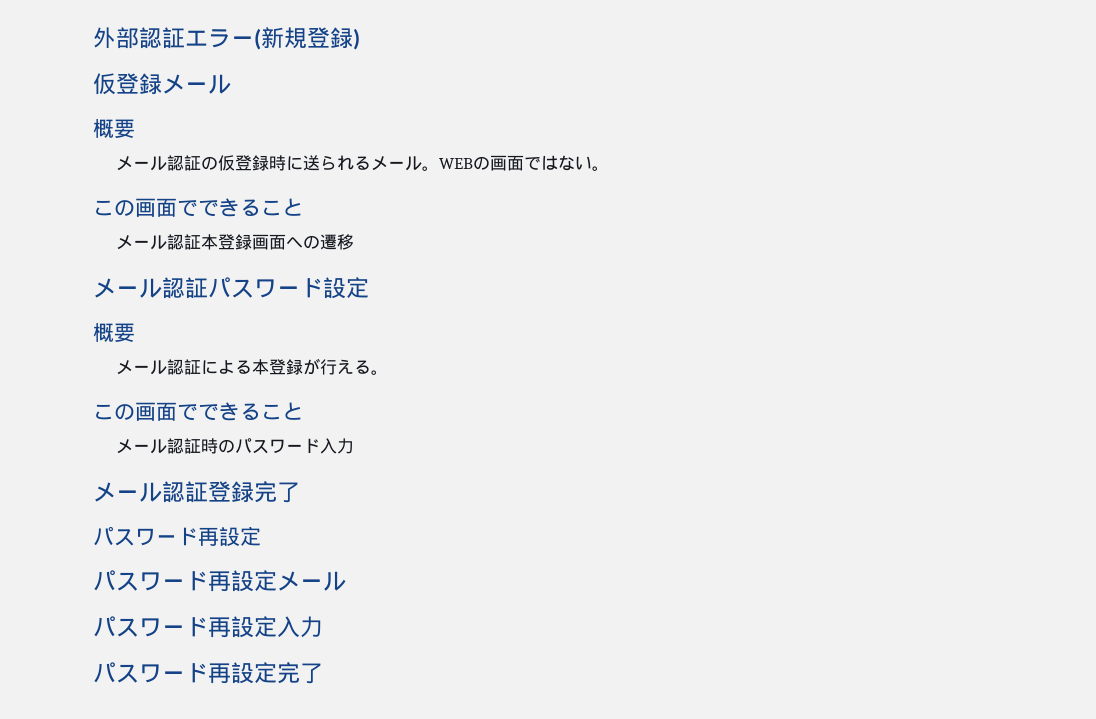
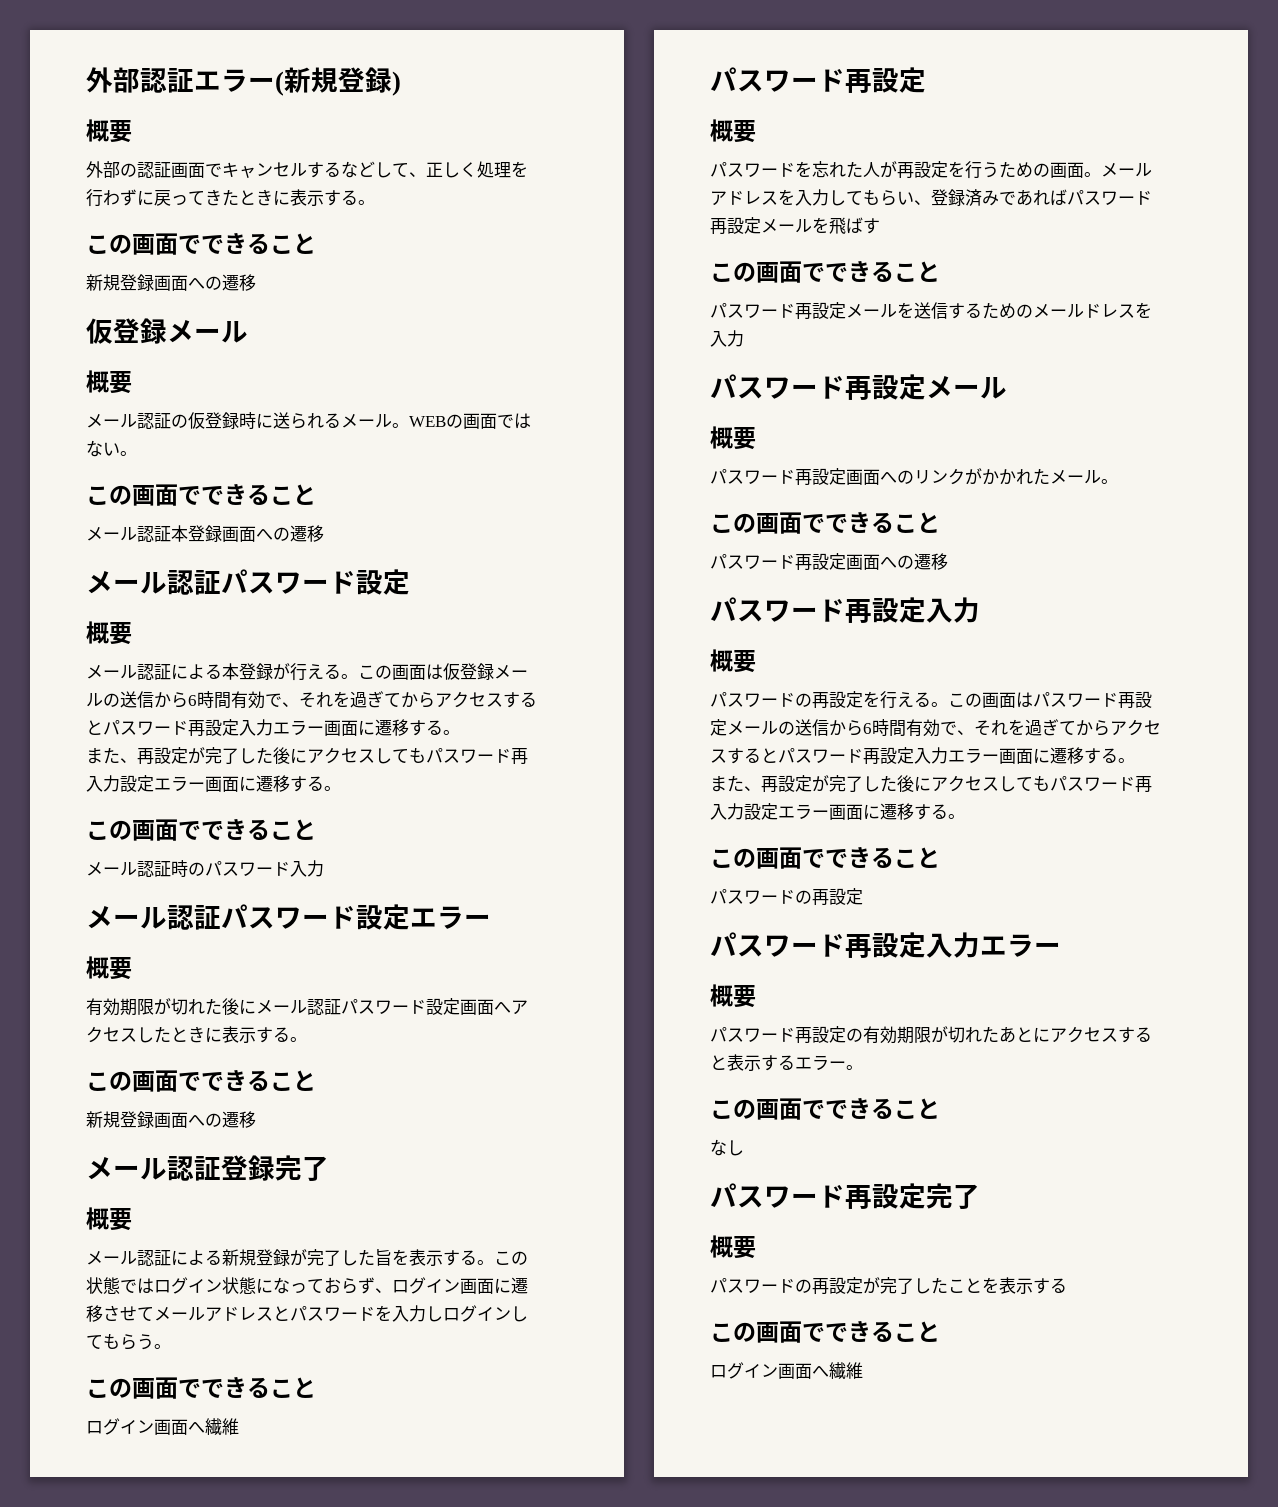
(360, 39) none -> [86,119,132,143] [86,161,528,178] [86,189,375,207] [86,233,316,255] [86,274,256,291] // 概要 // 外部の認証画面でキャンセルするなどして、正しく処理を行わずに戻ってきたときに表示する。 // この画面でできること // 新規登録画面への遷移
(389, 372) none -> [358,663,528,680] [86,691,537,709] [86,719,460,737] [86,747,528,765] [86,775,341,792] この画面は仮登録メールの送信から6時間有効で、それを過ぎてからアクセスするとパスワード再設定入力エラー画面に遷移する。 // また、再設定が完了した後にアクセスしてもパスワード再入力設定エラー画面に遷移する。
(355, 446) none -> [86,904,491,930] [86,956,132,980] [86,998,528,1016] [86,1026,307,1043] [86,1070,316,1092] [86,1111,256,1128] // メール認証パスワード設定エラー // 概要 // 有効期限が切れた後にメール認証パスワード設定画面へアクセスしたときに表示する。 // この画面でできること // 新規登録画面への遷移
[93,526,261,546] [93,570,346,592] [93,616,323,638] パスワード再設定 // パスワード再設定メール // パスワード再設定入力 -> [86,1207,132,1231] [86,1249,528,1266] [86,1277,528,1294] [86,1305,528,1322] [86,1333,171,1350] [86,1377,316,1399] [86,1418,239,1435] [710,67,926,93] [710,119,756,143] [710,161,1152,179] [710,189,1152,206] [710,217,880,235] [710,261,940,283] [710,302,1152,320] [710,330,744,347] [710,374,1007,400] [710,426,756,450] [710,468,1118,486] [710,512,940,534] [710,553,948,571] [710,597,980,623] [710,649,756,673] [710,691,1152,709] [710,719,1161,737] [710,747,1135,765] [710,775,1152,793] [710,803,965,820] [710,847,940,869] [710,888,863,906] [710,932,1061,958] [710,984,756,1008] [710,1026,1152,1044] [710,1054,863,1071] [710,1098,940,1120] [710,1139,744,1156] 概要 // メール認証による新規登録が完了した旨を表示する。この状態ではログイン状態になっておらず、ログイン画面に遷移させてメールアドレスとパスワードを入力しログインしてもらう。 // この画面でできること // ログイン画面へ繊維 // パスワード再設定 // 概要 // パスワードを忘れた人が再設定を行うための画面。メールアドレスを入力してもらい、登録済みであればパスワード再設定メールを飛ばす // この画面でできること // パスワード再設定メールを送信するためのメールドレスを入力 // パスワード再設定メール // 概要 // パスワード再設定画面へのリンクがかかれたメール。 // この画面でできること // パスワード再設定画面への遷移 // パスワード再設定入力 // 概要 // パスワードの再設定を行える。この画面はパスワード再設定メールの送信から6時間有効で、それを過ぎてからアクセスするとパスワード再設定入力エラー画面に遷移する。 // また、再設定が完了した後にアクセスしてもパスワード再入力設定エラー画面に遷移する。 // この画面でできること // パスワードの再設定 // パスワード再設定入力エラー // 概要 // パスワード再設定の有効期限が切れたあとにアクセスすると表示するエラー。 // この画面でできること // なし
(323, 673) none -> [710,1235,756,1259] [710,1277,1067,1295] [710,1321,940,1343] [710,1362,863,1379] // 概要 // パスワードの再設定が完了したことを表示する // この画面でできること // ログイン画面へ繊維

